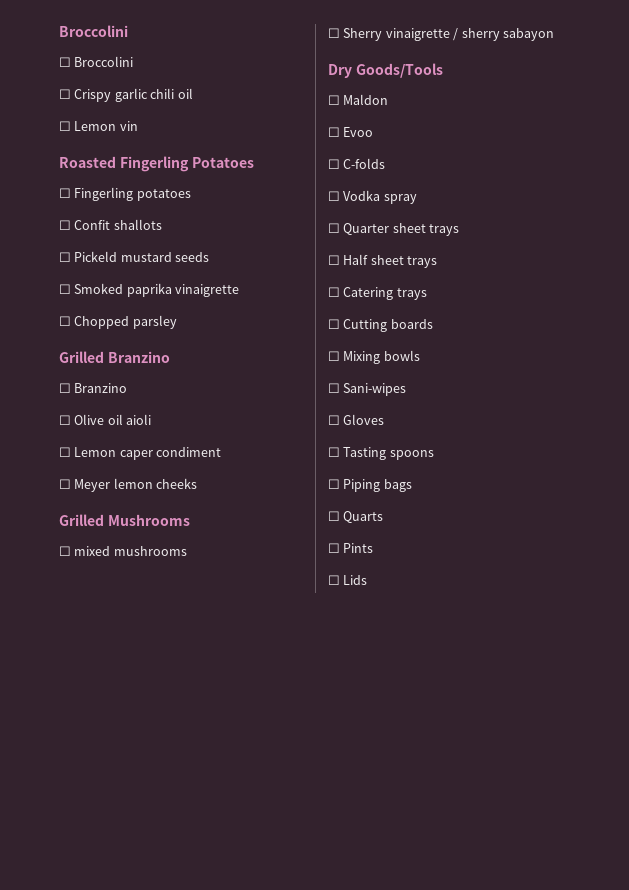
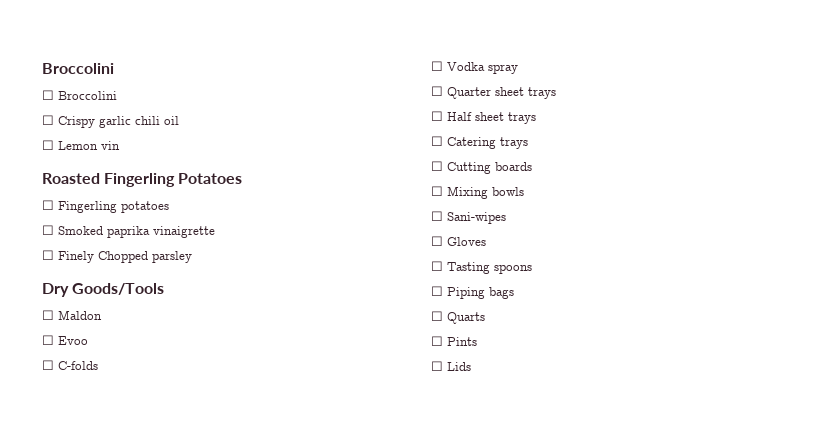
[59,219,162,230] [59,251,210,262] // ☐ Confit shallots // ☐ Pickeld mustard seeds -> (169, 207) none
(71, 321) none -> [58,251,94,263] Finely
[59,351,170,363] [59,383,128,393] [59,414,152,425] [59,447,222,460] [59,478,198,492] [59,514,190,526] [59,546,187,556] [328,28,554,41] // Grilled Branzino // ☐ Branzino // ☐ Olive oil aioli // ☐ Lemon caper condiment // ☐ Meyer lemon cheeks // Grilled Mushrooms // ☐ mixed mushrooms // ☐ Sherry vinaigrette / sherry sabayon -> (192, 257) none

